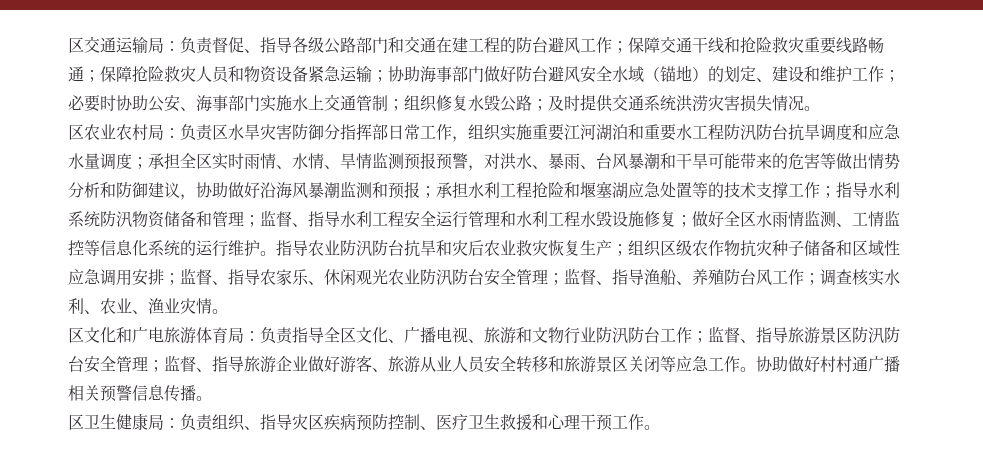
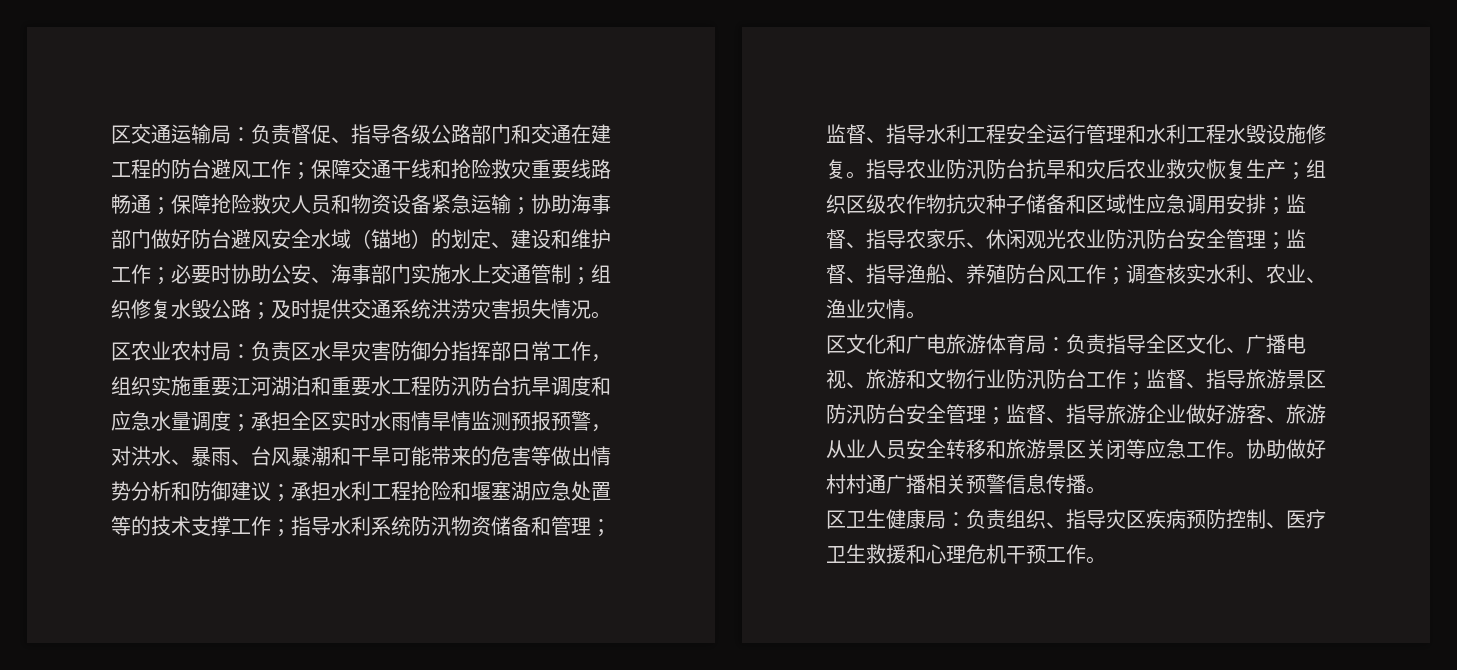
[244,153,340,169] 雨情、水情、 -> [371,411,431,431] 水雨情
[180,181,420,200] ，协助做好沿海风暴潮监测和预报 -> (271, 491) none
[676,210,900,227] [68,240,260,257] ；做好全区水雨情监测、工情监控等信息化系统的运行维护 -> (846, 169) none
(580, 421) none -> [966,544,1006,564] 危机

